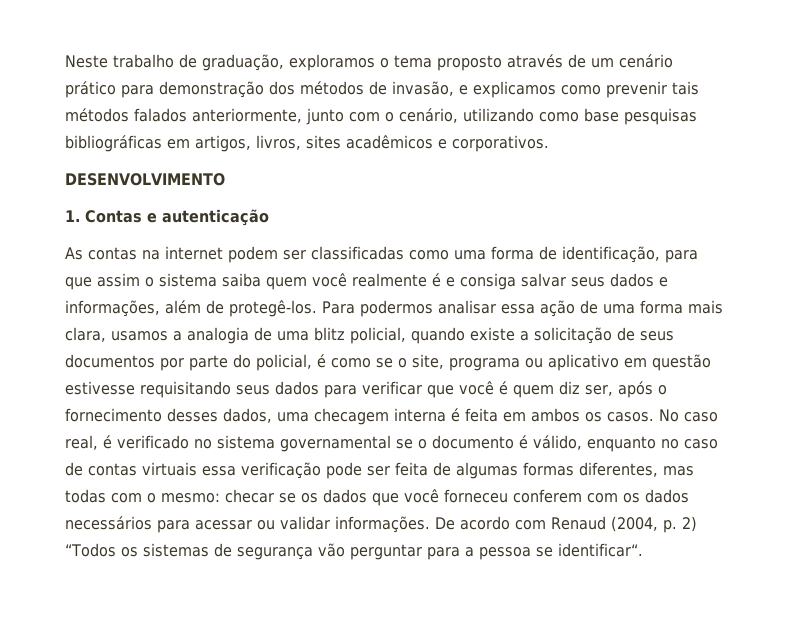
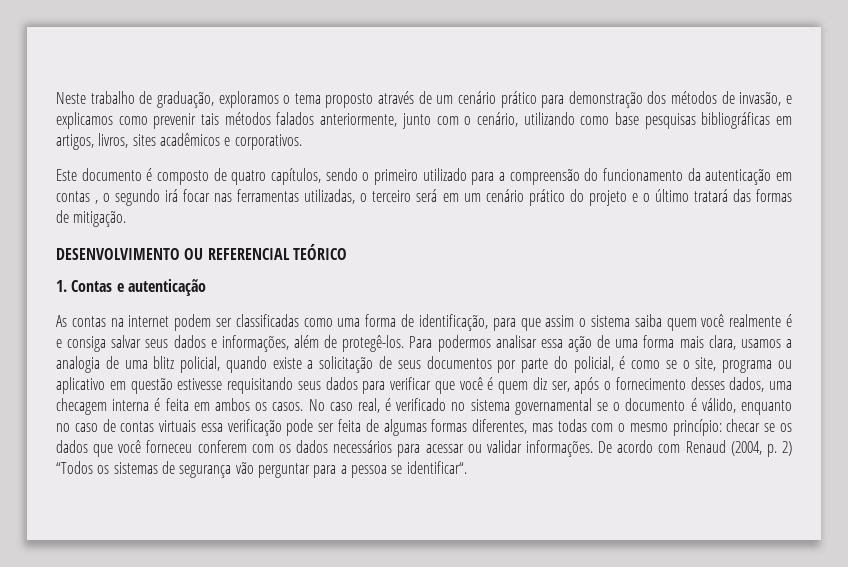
[65,173,225,186] DESENVOLVIMENTO -> [56,168,792,185] [56,189,793,206] [56,210,127,227] [56,244,347,260] Este documento é composto de quatro capítulos, sendo o primeiro utilizado para a compreensão do funcionamento da autenticação em contas , o segundo irá focar nas ferramentas utilizadas, o terceiro será em um cenário prático do projeto e o último tratará das formas de mitigação. // DESENVOLVIMENTO OU REFERENCIAL TEÓRICO
[161,493,220,503] mesmo: -> [629,419,722,436] mesmo princípio:

